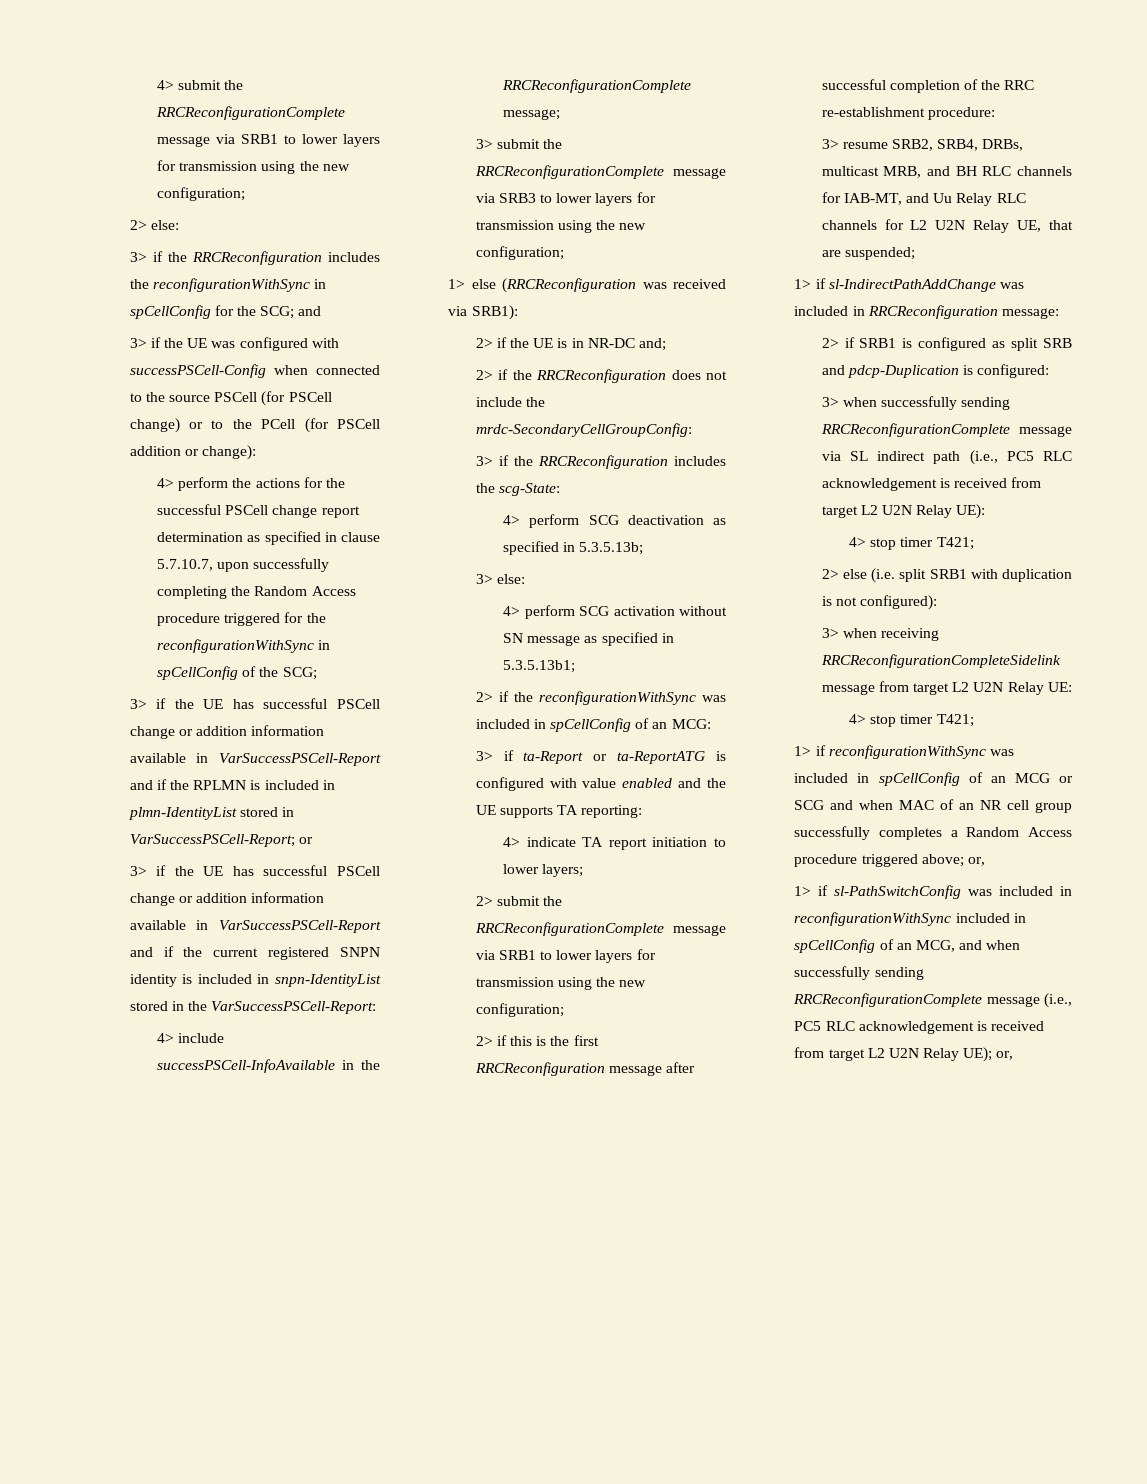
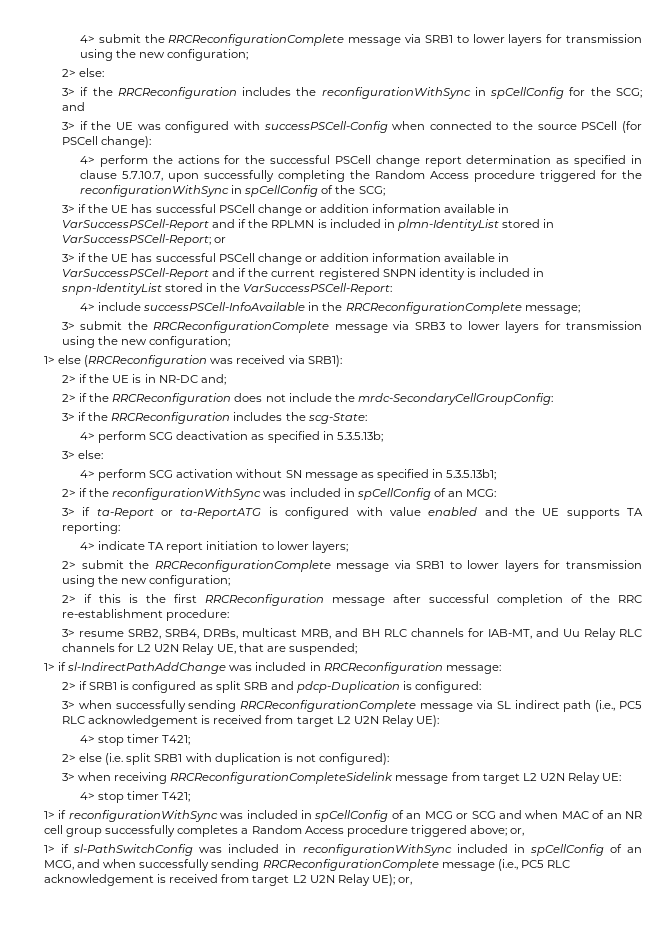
[129,418,381,433] [129,446,199,456] change) or to the PCell (for PSCell addition or -> (98, 140) none

